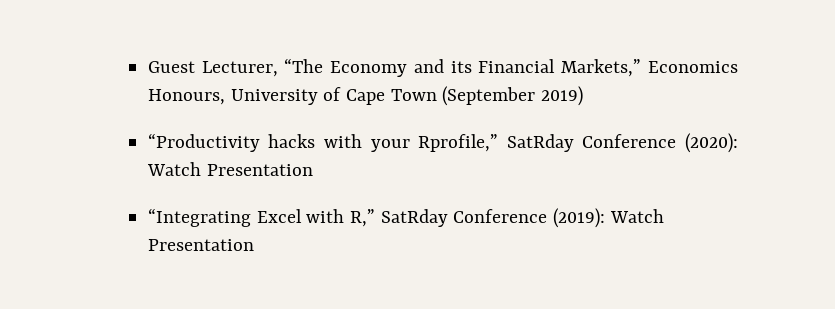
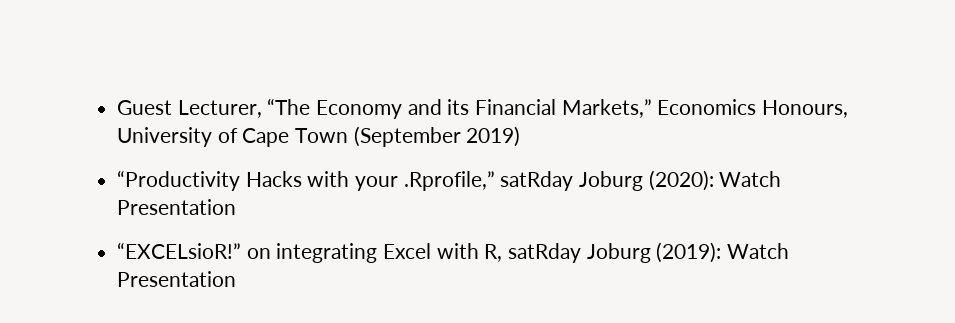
[268,134,316,148] hacks -> [245,171,302,187] Hacks
[418,134,677,152] Rprofile,” SatRday Conference -> [403,171,644,191] .Rprofile,” satRday Joburg
[147,208,548,227] “Integrating Excel with R,” SatRday Conference -> [117,242,651,263] “EXCELsioR!” on integrating Excel with R, satRday Joburg

